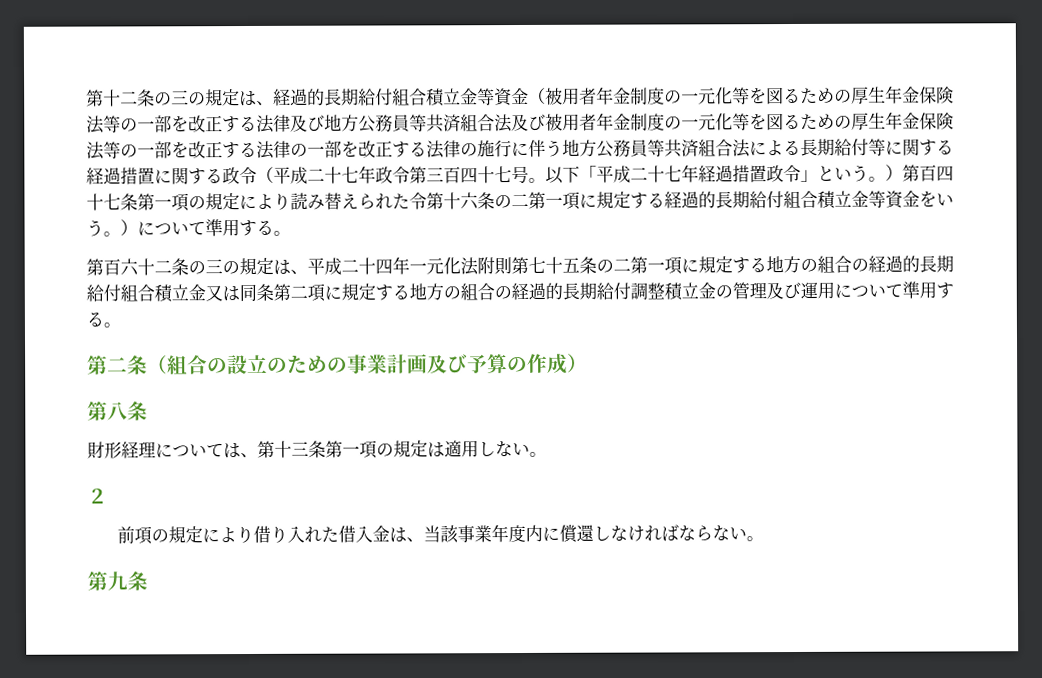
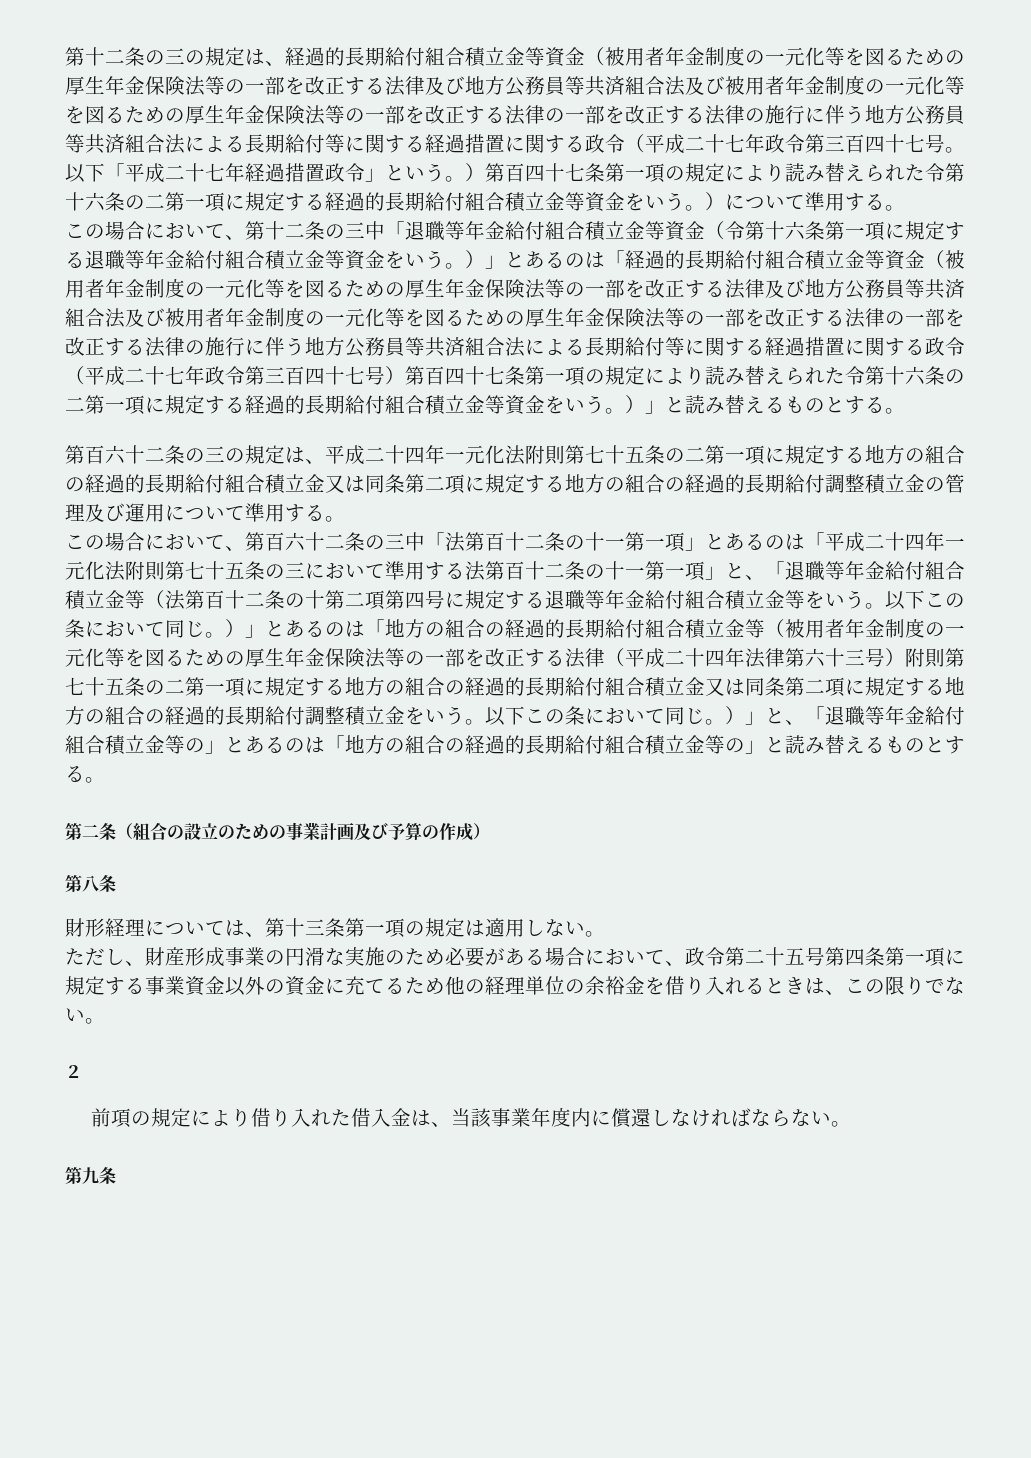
(291, 233) none -> [65,221,965,241] [65,250,965,270] [65,279,965,299] [65,308,965,328] [65,337,965,357] [65,366,965,386] [65,395,905,415] // この場合において、第十二条の三中「退職等年金給付組合積立金等資金（令第十六条第一項に規定する退職等年金給付組合積立金等資金をいう。）」とあるのは「経過的長期給付組合積立金等資金（被用者年金制度の一元化等を図るための厚生年金保険法等の一部を改正する法律及び地方公務員等共済組合法及び被用者年金制度の一元化等を図るための厚生年金保険法等の一部を改正する法律の一部を改正する法律の施行に伴う地方公務員等共済組合法による長期給付等に関する経過措置に関する政令（平成二十七年政令第三百四十七号）第百四十七条第一項の規定により読み替えられた令第十六条の二第一項に規定する経過的長期給付組合積立金等資金をいう。）」と読み替えるものとする。
(121, 325) none -> [65,532,965,552] [65,561,965,581] [65,590,965,610] [65,619,965,639] [65,648,965,668] [65,677,965,697] [65,706,965,726] [65,735,965,755] [65,766,105,783] // この場合において、第百六十二条の三中「法第百十二条の十一第一項」とあるのは「平成二十四年一元化法附則第七十五条の三において準用する法第百十二条の十一第一項」と、「退職等年金給付組合積立金等（法第百十二条の十第二項第四号に規定する退職等年金給付組合積立金等をいう。以下この条において同じ。）」とあるのは「地方の組合の経過的長期給付組合積立金等（被用者年金制度の一元化等を図るための厚生年金保険法等の一部を改正する法律（平成二十四年法律第六十三号）附則第七十五条の二第一項に規定する地方の組合の経過的長期給付組合積立金又は同条第二項に規定する地方の組合の経過的長期給付調整積立金をいう。以下この条において同じ。）」と、「退職等年金給付組合積立金等の」とあるのは「地方の組合の経過的長期給付組合積立金等の」と読み替えるものとする。
(547, 454) none -> [65,947,965,967] [65,976,965,996] [65,1008,105,1024] // ただし、財産形成事業の円滑な実施のため必要がある場合において、政令第二十五号第四条第一項に規定する事業資金以外の資金に充てるため他の経理単位の余裕金を借り入れるときは、この限りでない。

